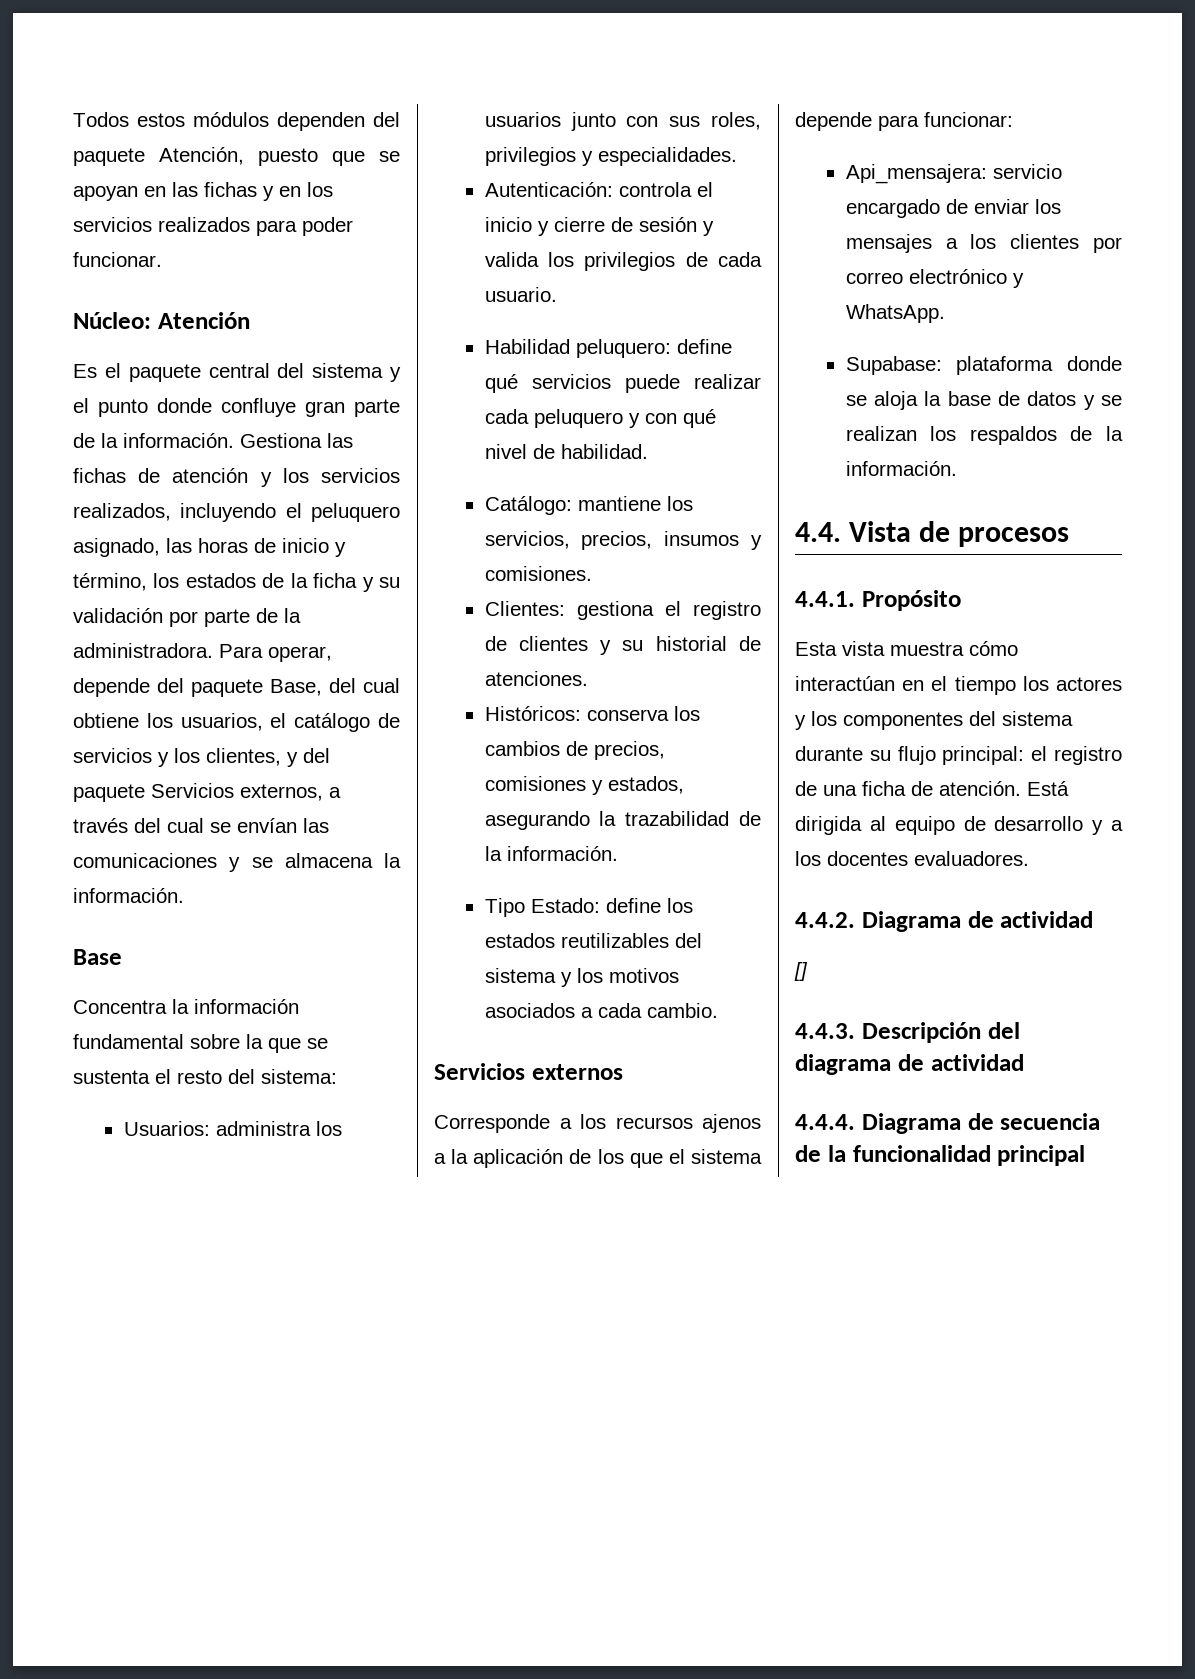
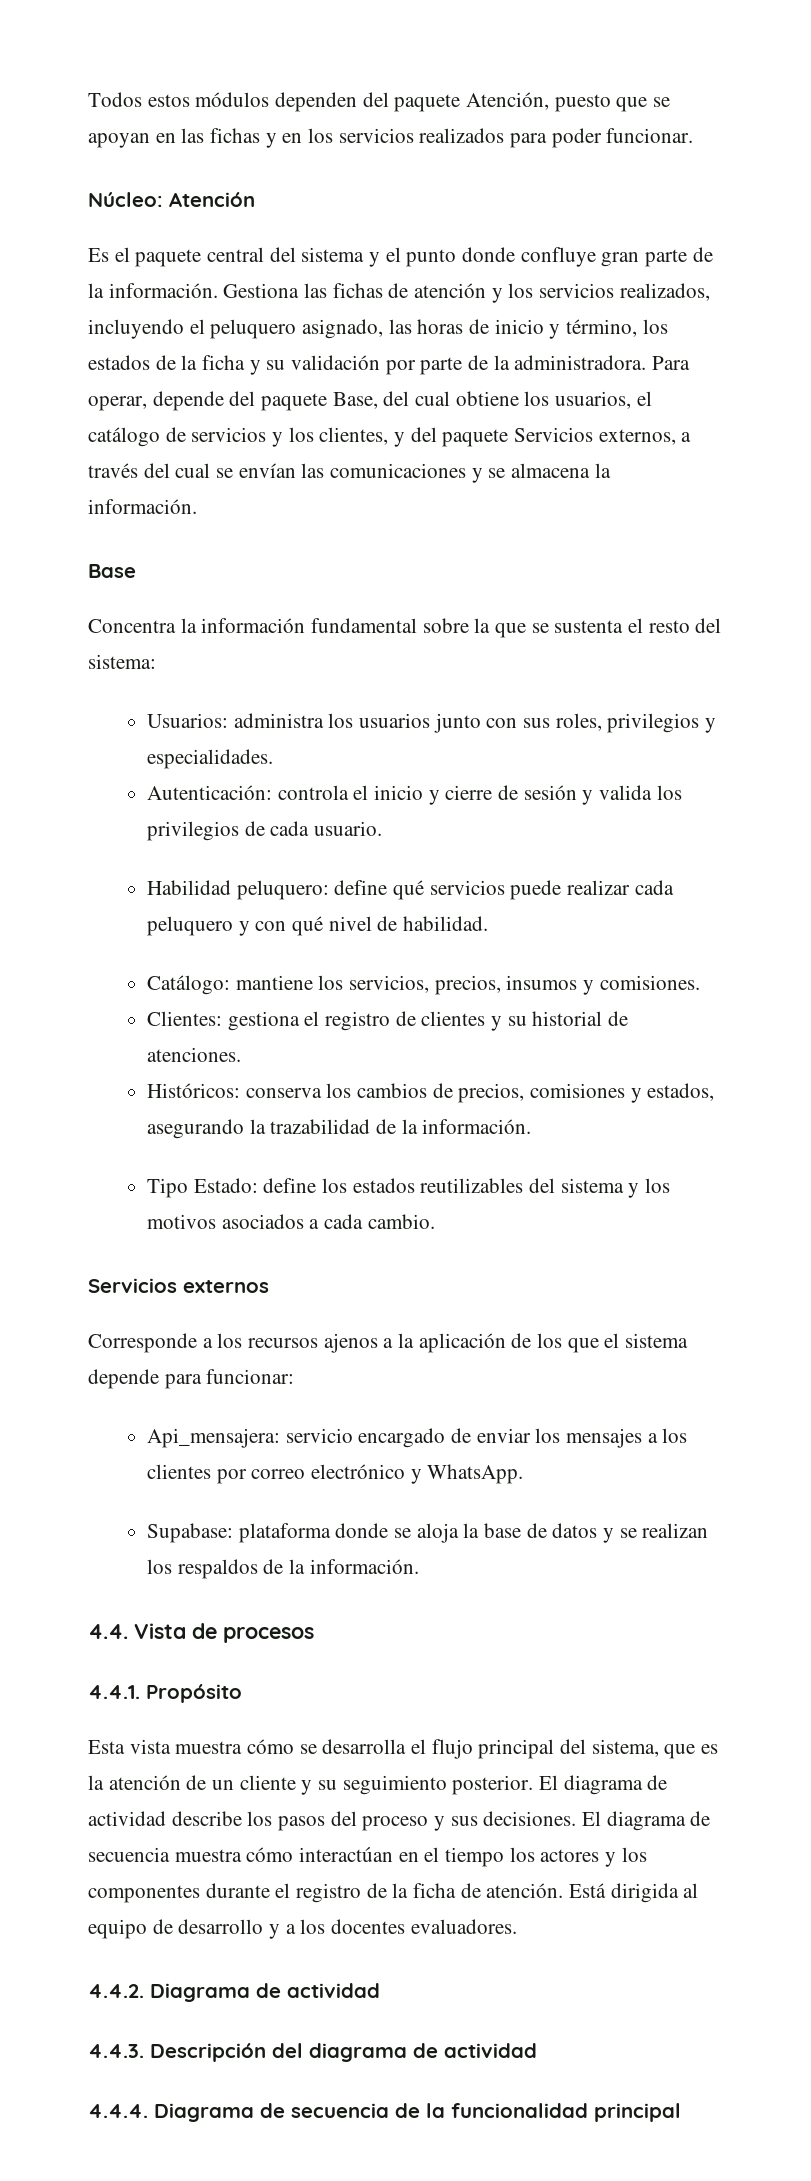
(1018, 648) none -> [299,1739,719,1759] [88,1775,668,1795] [88,1811,711,1831] [88,1847,294,1862] se desarrolla el flujo principal del sistema, que es la atención de un cliente y su seguimiento posterior. El diagrama de actividad describe los pasos del proceso y sus decisiones. El diagrama de secuencia muestra cómo
[969,711,1073,726] [795,746,1122,765] [795,781,857,796] del sistema durante su flujo principal: el registro de una -> [205,1883,409,1903] durante el registro de la
[794,962,808,981] // [] -> (380, 1990) none

